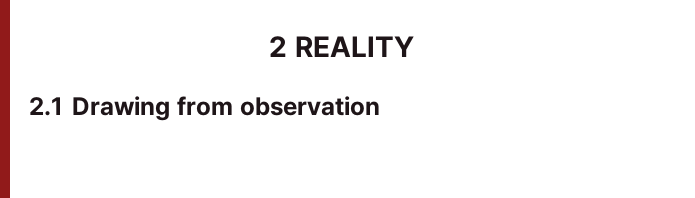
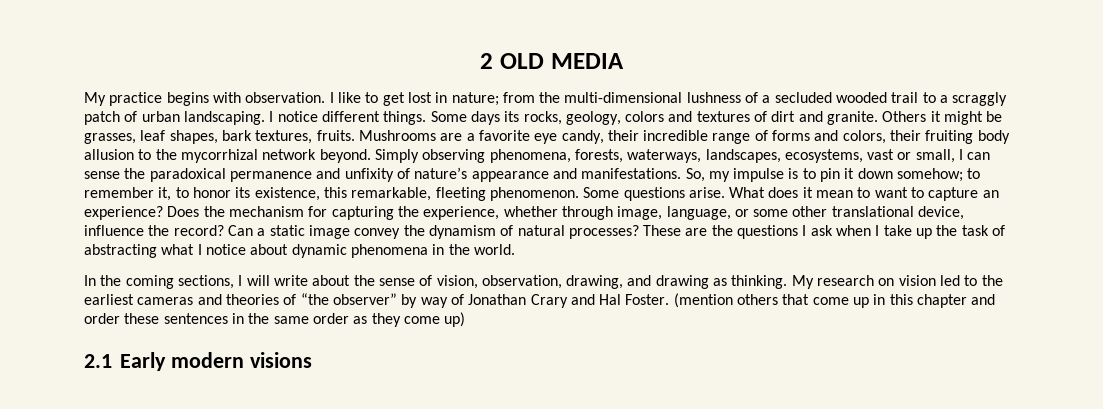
[294,36,414,57] [29,96,380,121] REALITY // 2.1 Drawing from observation -> [500,53,624,69] [84,92,1008,106] [84,111,1003,125] [84,130,1010,144] [84,149,991,163] [84,167,981,182] [84,187,999,201] [84,206,965,220] [84,225,1006,239] [84,244,515,258] [84,275,1003,289] [84,293,996,308] [84,312,466,327] [84,352,312,371] OLD MEDIA // My practice begins with observation. I like to get lost in nature; from the multi-dimensional lushness of a secluded wooded trail to a scraggly patch of urban landscaping. I notice different things. Some days its rocks, geology, colors and textures of dirt and granite. Others it might be grasses, leaf shapes, bark textures, fruits. Mushrooms are a favorite eye candy, their incredible range of forms and colors, their fruiting body allusion to the mycorrhizal network beyond. Simply observing phenomena, forests, waterways, landscapes, ecosystems, vast or small, I can sense the paradoxical permanence and unfixity of nature’s appearance and manifestations. So, my impulse is to pin it down somehow; to remember it, to honor its existence, this remarkable, fleeting phenomenon. Some questions arise. What does it mean to want to capture an experience? Does the mechanism for capturing the experience, whether through image, language, or some other translational device, influence the record? Can a static image convey the dynamism of natural processes? These are the questions I ask when I take up the task of abstracting what I notice about dynamic phenomena in the world. // In the coming sections, I will write about the sense of vision, observation, drawing, and drawing as thinking. My research on vision led to the earliest cameras and theories of “the observer” by way of Jonathan Crary and Hal Foster. (mention others that come up in this chapter and order these sentences in the same order as they come up) // 2.1 Early modern visions

